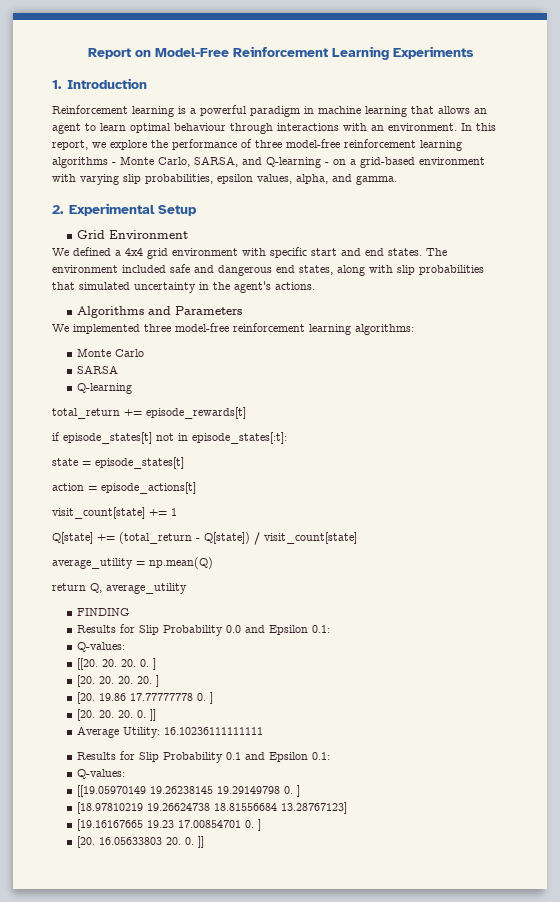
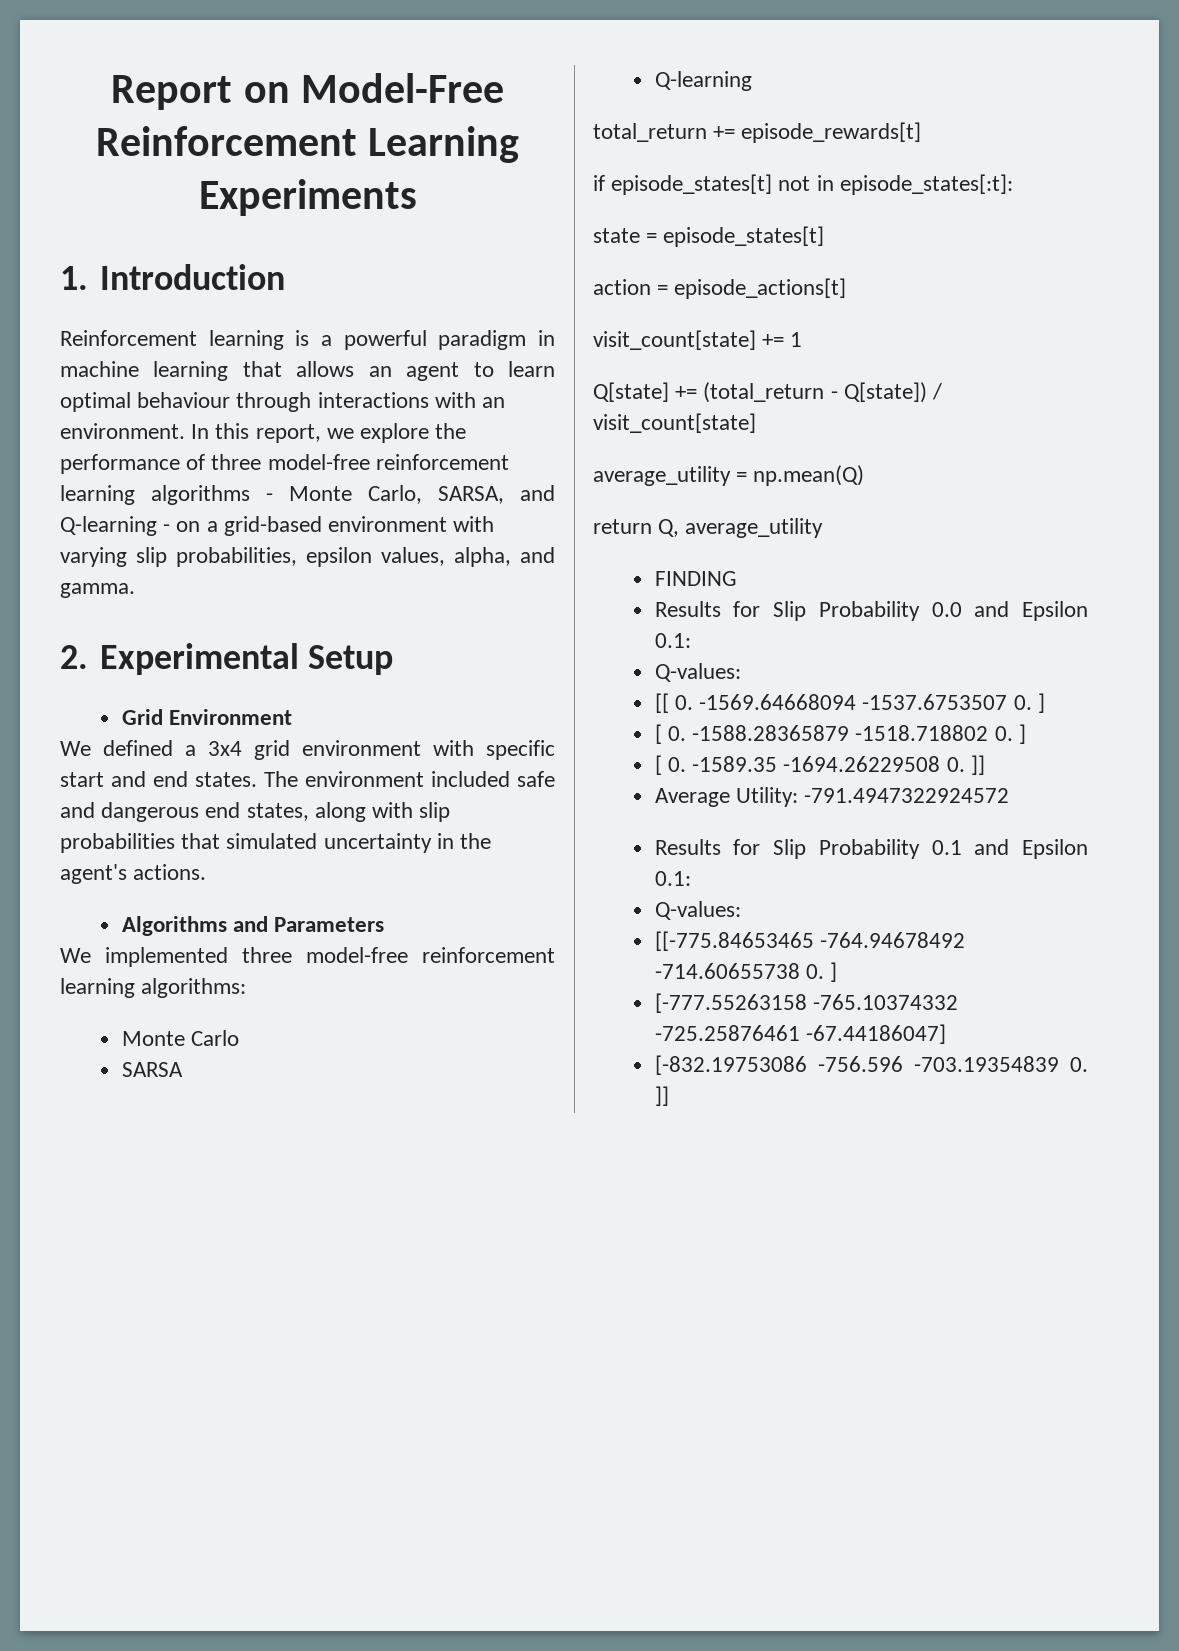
[125,248,143,256] 4x4 -> [208,741,242,756] 3x4
[77,658,157,670] [77,675,160,687] [77,692,214,704] [77,709,134,721] [[20. 20. 20. 0. ] // [20. 20. 20. 20. ] // [20. 19.86 17.77777778 0. ] // [20. 20. 20. -> [654,693,1045,713] [654,724,1026,744] [654,755,941,775] [[ 0. -1569.64668094 -1537.6753507 0. ] // [ 0. -1588.28365879 -1518.718802 0. ] // [ 0. -1589.35 -1694.26229508
[164,727,264,735] 16.10236111111111 -> [804,788,1010,803] -791.4947322924572
[77,785,301,797] [77,802,348,814] [77,819,262,831] [77,836,182,848] [[19.05970149 19.26238145 19.29149798 0. ] // [18.97810219 19.26624738 18.81556684 13.28767123] // [19.16167665 19.23 17.00854701 0. ] // [20. 16.05633803 20. -> [654,931,965,951] [654,962,838,982] [654,993,958,1013] [654,1024,946,1044] [654,1055,1059,1075] [[-775.84653465 -764.94678492 -714.60655738 0. ] // [-777.55263158 -765.10374332 -725.25876461 -67.44186047] // [-832.19753086 -756.596 -703.19354839

